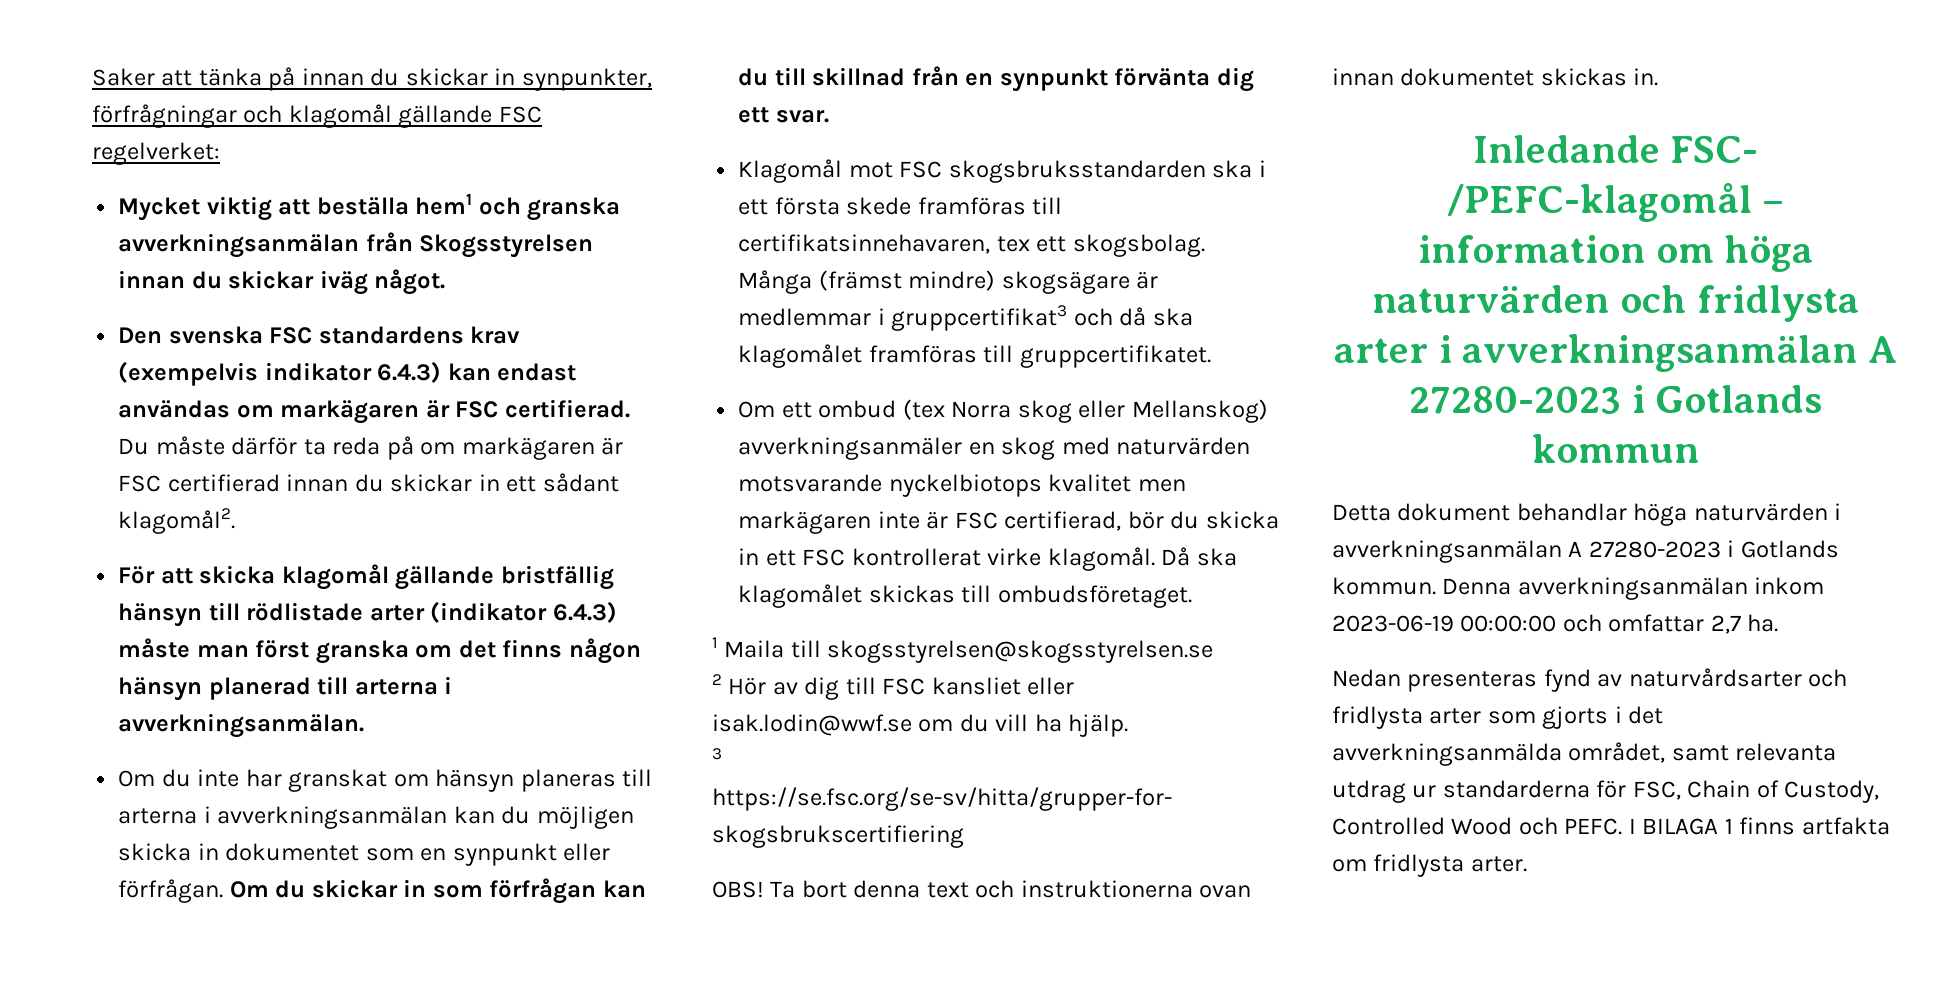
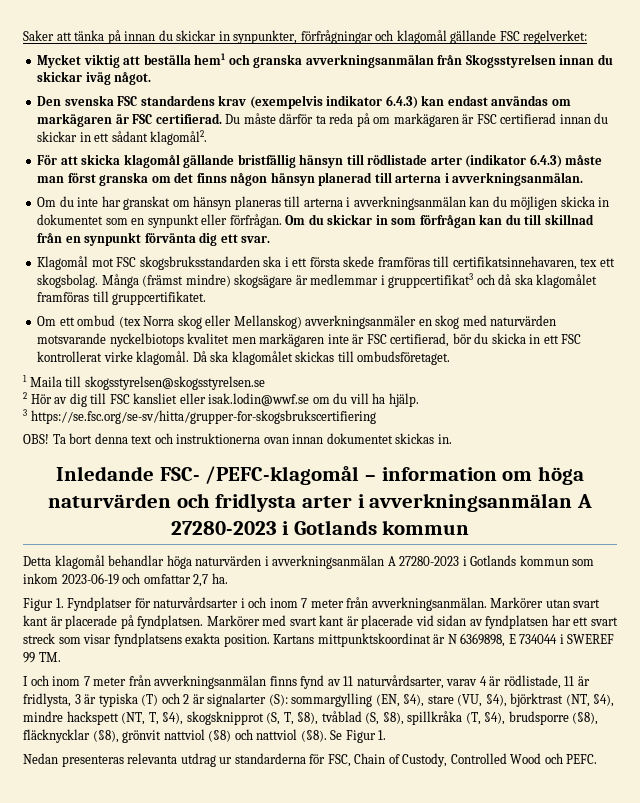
[1397,503,1511,521] dokument -> [54,555,105,569] klagomål
[1332,577,1748,600] kommun. Denna avverkningsanmälan -> [519,555,595,566] kommun som
[1460,615,1557,632] 00:00:00 -> (119, 579) none
[1332,668,1848,692] [1332,706,1664,729] [1332,742,1729,766] Nedan presenteras fynd av naturvårdsarter och fridlysta arter som gjorts i det avverkningsanmälda området, samt -> [23,597,601,611] [23,615,618,629] [23,633,615,647] [23,652,61,663] [23,675,590,689] [23,693,615,707] [23,711,599,725] [23,729,387,743] [23,753,124,767] Figur 1. Fyndplatser för naturvårdsarter i och inom 7 meter från avverkningsanmälan. Markörer utan svart kant är placerade på fyndplatsen. Markörer med svart kant är placerade vid sidan av fyndplatsen har ett svart streck som visar fyndplatsens exakta position. Kartans mittpunktskoordinat är N 6369898, E 734044 i SWEREF 99 TM. // I och inom 7 meter från avverkningsanmälan finns fynd av 11 naturvårdsarter, varav 4 är rödlistade, 11 är fridlysta, 3 är typiska (T) och 2 är signalarter (S): sommargylling (EN, §4), stare (VU, §4), björktrast (NT, §4), mindre hackspett (NT, T, §4), skogsknipprot (S, T, §8), tvåblad (S, §8), spillkråka (T, §4), brudsporre (§8), fläcknycklar (§8), grönvit nattviol (§8) och nattviol (§8). Se Figur 1. // Nedan presenteras
[1628,817,1890,835] [1332,854,1527,877] I BILAGA 1 finns artfakta om fridlysta arter. -> (598, 759) none

